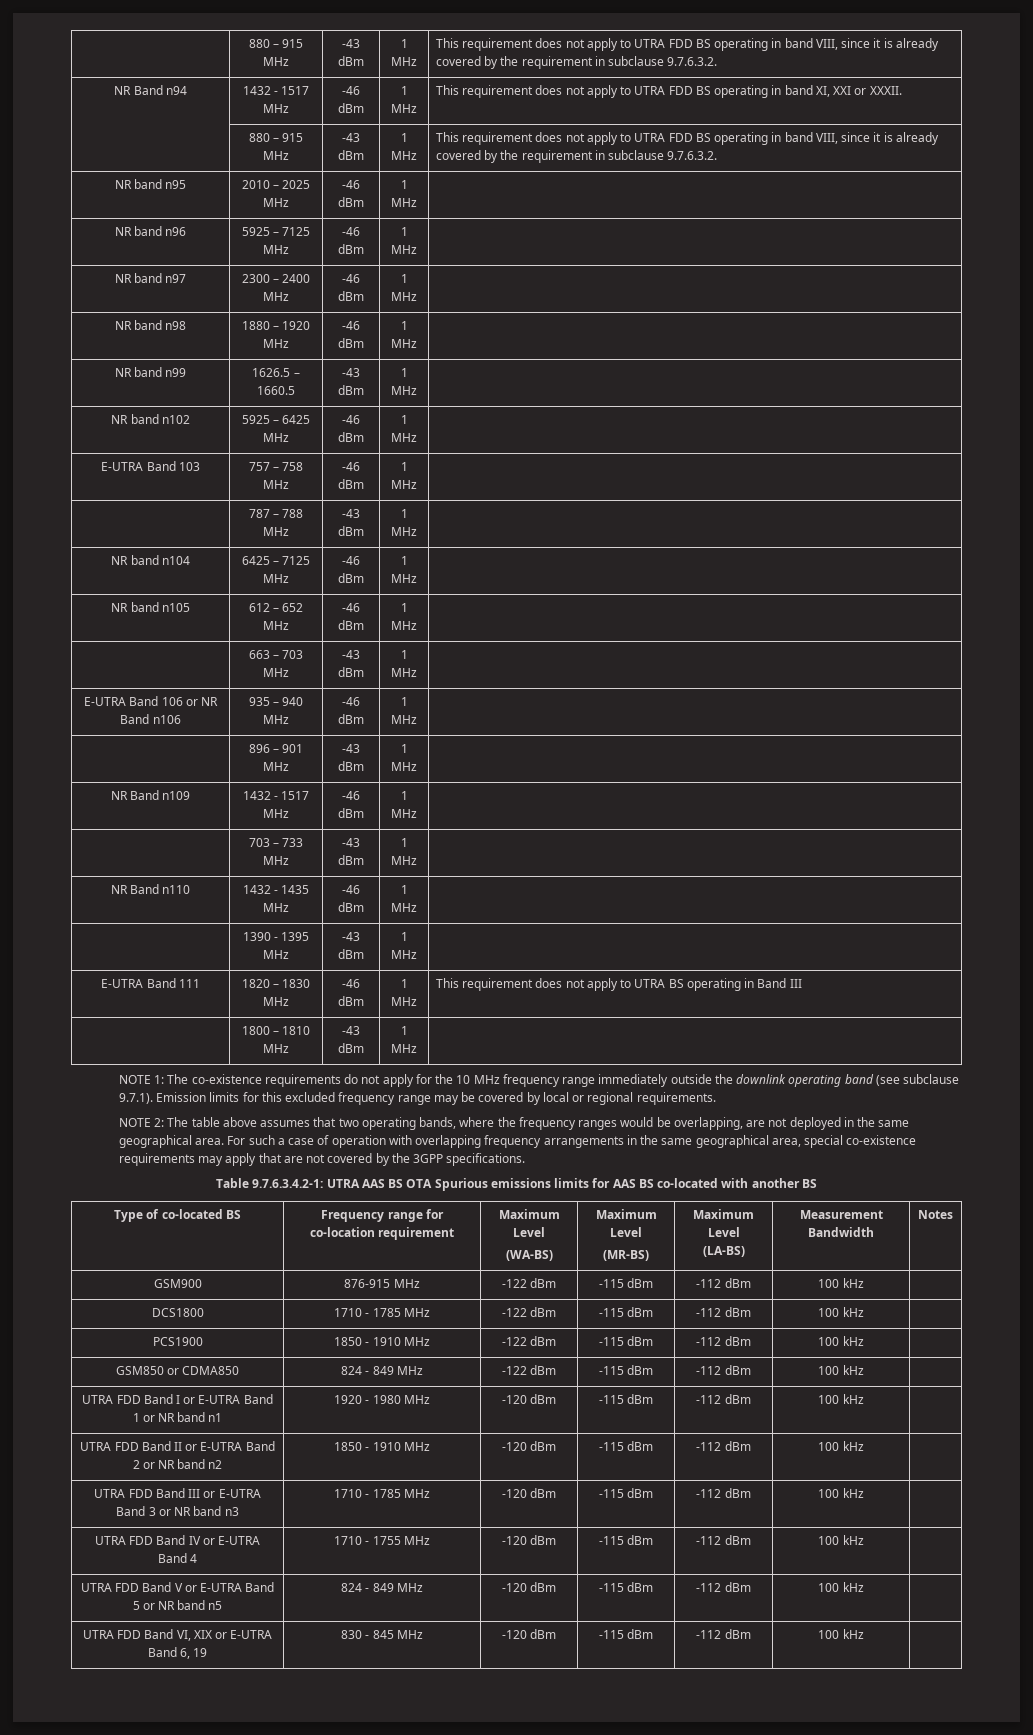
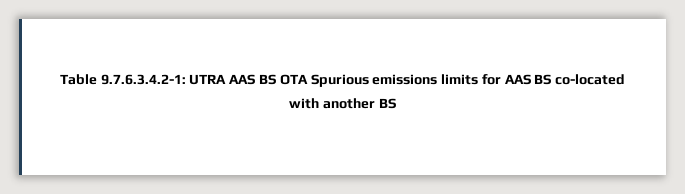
[248,39,304,48] [263,57,289,66] [342,39,360,48] [338,56,364,66] [400,39,408,48] [391,57,417,66] [435,38,939,51] [435,56,718,69] [114,85,187,95] [242,86,310,95] [263,104,289,113] [342,86,360,95] [338,103,364,113] [400,86,408,95] [391,104,417,113] [435,85,902,98] [248,133,304,142] [263,151,289,160] [342,133,360,142] [338,150,364,160] [400,133,408,142] [391,151,417,160] [435,132,939,145] [435,150,718,163] [114,179,187,189] [241,180,311,189] [263,198,289,207] [342,180,360,189] [338,197,364,207] [400,180,408,189] [391,198,417,207] [114,226,187,236] [241,227,311,236] [263,245,289,254] [342,227,360,236] [338,244,364,254] [400,227,408,236] [391,245,417,254] [114,273,187,283] [241,274,311,283] [263,292,289,301] [342,274,360,283] [338,291,364,301] [400,274,408,283] [391,292,417,301] [114,320,187,330] [241,321,311,330] [263,339,289,348] [342,321,360,330] [338,338,364,348] [400,321,408,330] [391,339,417,348] [114,367,187,377] [252,368,300,377] [257,386,295,395] [342,368,360,377] [338,385,364,395] [400,368,408,377] [391,386,417,395] [111,414,190,424] [241,415,311,424] [263,433,289,442] [342,415,360,424] [338,432,364,442] [400,415,408,424] [391,433,417,442] [101,461,200,471] [248,462,304,471] [263,480,289,489] [342,462,360,471] [338,479,364,489] [400,462,408,471] [391,480,417,489] [248,509,304,518] [263,527,289,536] [342,509,360,518] [338,526,364,536] [400,509,408,518] [391,527,417,536] [111,555,190,565] [241,556,311,565] [263,574,289,583] [342,556,360,565] [338,573,364,583] [400,556,408,565] [391,574,417,583] [111,602,190,612] [248,603,304,612] [263,621,289,630] [342,603,360,612] [338,620,364,630] [400,603,408,612] [391,621,417,630] [248,650,304,659] [263,668,289,677] [342,650,360,659] [338,667,364,677] [400,650,408,659] [391,668,417,677] [84,696,218,706] [120,714,181,724] [248,697,304,706] [263,715,289,724] [342,697,360,706] [338,714,364,724] [400,697,408,706] [391,715,417,724] [248,744,304,753] [263,762,289,771] [342,744,360,753] [338,761,364,771] [400,744,408,753] [391,762,417,771] [110,790,191,800] [242,791,310,800] [263,809,289,818] [342,791,360,800] [338,808,364,818] [400,791,408,800] [391,809,417,818] [248,838,304,847] [263,856,289,865] [342,838,360,847] [338,855,364,865] [400,838,408,847] [391,856,417,865] [110,884,191,894] [242,885,310,894] [263,903,289,912] [342,885,360,894] [338,902,364,912] [400,885,408,894] [391,903,417,912] [242,932,310,941] [263,950,289,959] [342,932,360,941] [338,949,364,959] [400,932,408,941] [391,950,417,959] [101,978,200,988] [241,979,311,988] [263,997,289,1006] [342,979,360,988] [338,996,364,1006] [400,979,408,988] [391,997,417,1006] [435,978,802,991] [241,1026,311,1035] [263,1044,289,1053] [342,1026,360,1035] [338,1043,364,1053] [400,1026,408,1035] [391,1044,417,1053] [118,1074,960,1087] [118,1092,716,1105] [118,1117,910,1130] [118,1135,917,1148] [118,1153,526,1166] | 880 – 915 MHz | -43 dBm | 1 MHz | This requirement does not apply to UTRA FDD BS operating in band VIII, since it is already covered by the requirement in subclause 9.7.6.3.2. // NR Band n94 | 1432 - 1517 MHz | -46 dBm | 1 MHz | This requirement does not apply to UTRA FDD BS operating in band XI, XXI or XXXII. // | 880 – 915 MHz | -43 dBm | 1 MHz | This requirement does not apply to UTRA FDD BS operating in band VIII, since it is already covered by the requirement in subclause 9.7.6.3.2. // NR band n95 | 2010 – 2025 MHz | -46 dBm | 1 MHz | // NR band n96 | 5925 – 7125 MHz | -46 dBm | 1 MHz | // NR band n97 | 2300 – 2400 MHz | -46 dBm | 1 MHz | // NR band n98 | 1880 – 1920 MHz | -46 dBm | 1 MHz | // NR band n99 | 1626.5 – 1660.5 | -43 dBm | 1 MHz | // NR band n102 | 5925 – 6425 MHz | -46 dBm | 1 MHz | // E-UTRA Band 103 | 757 – 758 MHz | -46 dBm | 1 MHz | // | 787 – 788 MHz | -43 dBm | 1 MHz | // NR band n104 | 6425 – 7125 MHz | -46 dBm | 1 MHz | // NR band n105 | 612 – 652 MHz | -46 dBm | 1 MHz | // | 663 – 703 MHz | -43 dBm | 1 MHz | // E-UTRA Band 106 or NR Band n106 | 935 – 940 MHz | -46 dBm | 1 MHz | // | 896 – 901 MHz | -43 dBm | 1 MHz | // NR Band n109 | 1432 - 1517 MHz | -46 dBm | 1 MHz | // | 703 – 733 MHz | -43 dBm | 1 MHz | // NR Band n110 | 1432 - 1435 MHz | -46 dBm | 1 MHz | // | 1390 - 1395 MHz | -43 dBm | 1 MHz | // E-UTRA Band 111 | 1820 – 1830 MHz | -46 dBm | 1 MHz | This requirement does not apply to UTRA BS operating in Band III // | 1800 – 1810 MHz | -43 dBm | 1 MHz | // NOTE 1: The co-existence requirements do not apply for the 10 MHz frequency range immediately outside the downlink operating band (see subclause 9.7.1). Emission limits for this excluded frequency range may be covered by local or regional requirements. // NOTE 2: The table above assumes that two operating bands, where the frequency ranges would be overlapping, are not deployed in the same geographical area. For such a case of operation with overlapping frequency arrangements in the same geographical area, special co-existence requirements may apply that are not covered by the 3GPP specifications. // -> (59, 79) none
[114,1209,241,1222] [321,1209,444,1222] [309,1227,455,1240] [498,1209,560,1219] [513,1227,545,1237] [505,1250,553,1261] [595,1209,657,1219] [610,1227,642,1237] [603,1250,649,1261] [693,1209,754,1219] [707,1227,740,1237] [702,1246,745,1257] [799,1210,883,1219] [808,1227,874,1237] [918,1210,953,1219] [153,1279,202,1288] [344,1279,420,1288] [501,1278,557,1288] [598,1278,654,1288] [696,1278,751,1288] [818,1278,864,1288] [151,1308,204,1317] [334,1308,430,1317] [501,1307,557,1317] [598,1307,654,1317] [696,1307,751,1317] [818,1307,864,1317] [152,1337,203,1346] [334,1337,430,1346] [501,1336,557,1346] [598,1336,654,1346] [696,1336,751,1346] [818,1336,864,1346] [115,1366,240,1375] [341,1366,423,1375] [501,1365,557,1375] [598,1365,654,1375] [696,1365,751,1375] [818,1365,864,1375] [82,1394,273,1404] [132,1412,223,1422] [334,1395,430,1404] [501,1394,557,1404] [598,1394,654,1404] [696,1394,751,1404] [818,1394,864,1404] [80,1441,275,1451] [132,1459,223,1469] [334,1442,430,1451] [501,1441,557,1451] [598,1441,654,1451] [696,1441,751,1451] [818,1441,864,1451] [94,1488,261,1498] [116,1506,239,1516] [334,1489,430,1498] [501,1488,557,1498] [598,1488,654,1498] [696,1488,751,1498] [818,1488,864,1498] [94,1535,261,1545] [157,1553,198,1563] [334,1536,430,1545] [501,1535,557,1545] [598,1535,654,1545] [696,1535,751,1545] [818,1535,864,1545] [80,1582,275,1592] [132,1600,223,1610] [341,1583,423,1592] [501,1582,557,1592] [598,1582,654,1592] [696,1582,751,1592] [818,1582,864,1592] [82,1629,273,1641] [147,1647,208,1659] [341,1630,423,1639] [501,1629,557,1639] [598,1629,654,1639] [696,1629,751,1639] [818,1629,864,1639] // Type of co-located BS | Frequency range for co-location requirement | Maximum Level // (WA-BS) | Maximum Level // (MR-BS) | Maximum Level // (LA-BS) | Measurement Bandwidth | Notes // GSM900 | 876-915 MHz | -122 dBm | -115 dBm | -112 dBm | 100 kHz | // DCS1800 | 1710 - 1785 MHz | -122 dBm | -115 dBm | -112 dBm | 100 kHz | // PCS1900 | 1850 - 1910 MHz | -122 dBm | -115 dBm | -112 dBm | 100 kHz | // GSM850 or CDMA850 | 824 - 849 MHz | -122 dBm | -115 dBm | -112 dBm | 100 kHz | // UTRA FDD Band I or E-UTRA Band 1 or NR band n1 | 1920 - 1980 MHz | -120 dBm | -115 dBm | -112 dBm | 100 kHz | // UTRA FDD Band II or E-UTRA Band 2 or NR band n2 | 1850 - 1910 MHz | -120 dBm | -115 dBm | -112 dBm | 100 kHz | // UTRA FDD Band III or E-UTRA Band 3 or NR band n3 | 1710 - 1785 MHz | -120 dBm | -115 dBm | -112 dBm | 100 kHz | // UTRA FDD Band IV or E-UTRA Band 4 | 1710 - 1755 MHz | -120 dBm | -115 dBm | -112 dBm | 100 kHz | // UTRA FDD Band V or E-UTRA Band 5 or NR band n5 | 824 - 849 MHz | -120 dBm | -115 dBm | -112 dBm | 100 kHz | // UTRA FDD Band VI, XIX or E-UTRA Band 6, 19 | 830 - 845 MHz | -120 dBm | -115 dBm | -112 dBm | 100 kHz | -> (396, 103) none

